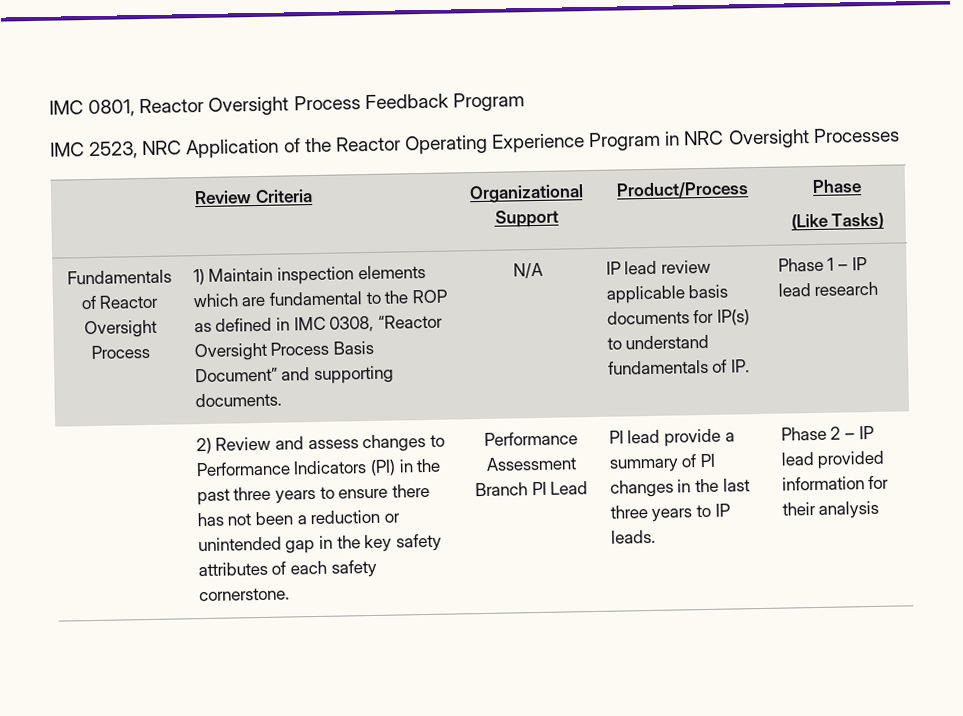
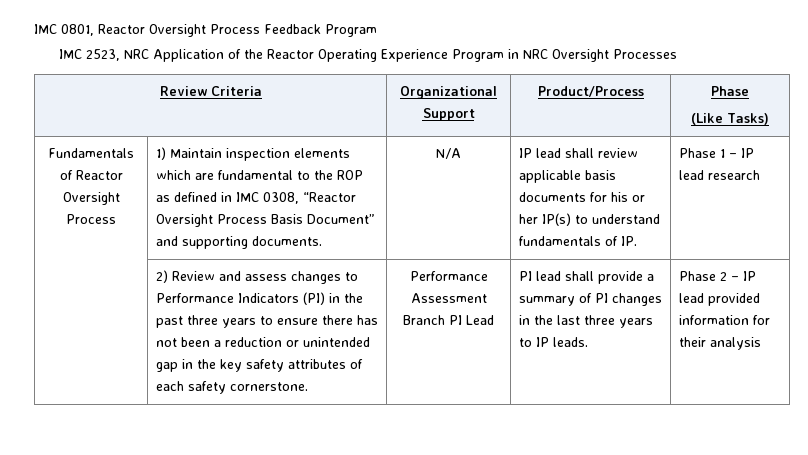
(658, 267) none -> [564,148,594,158] shall
(715, 316) none -> [610,192,645,202] [518,214,538,224] his or her
(661, 436) none -> [564,271,594,281] shall

